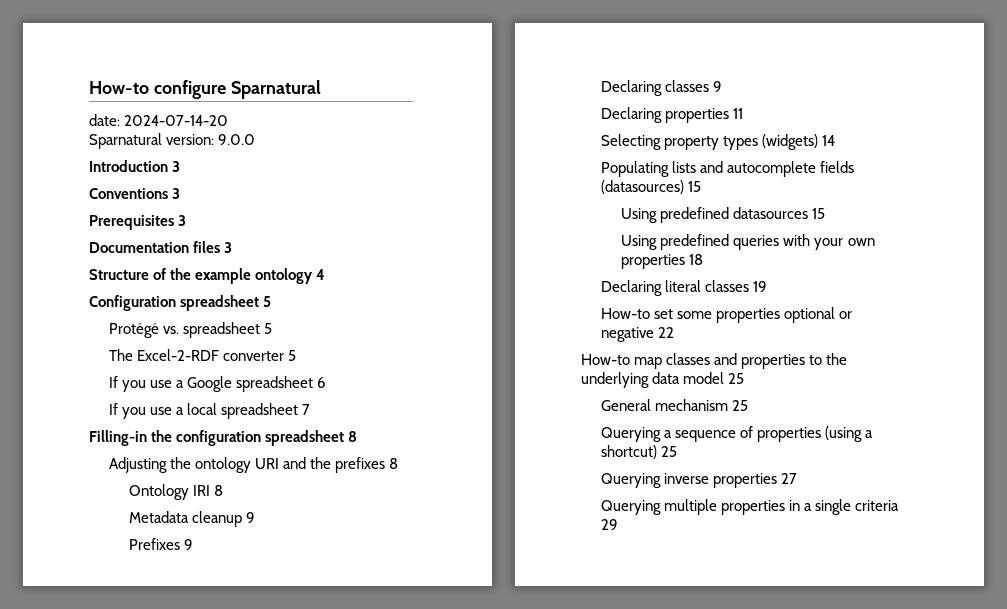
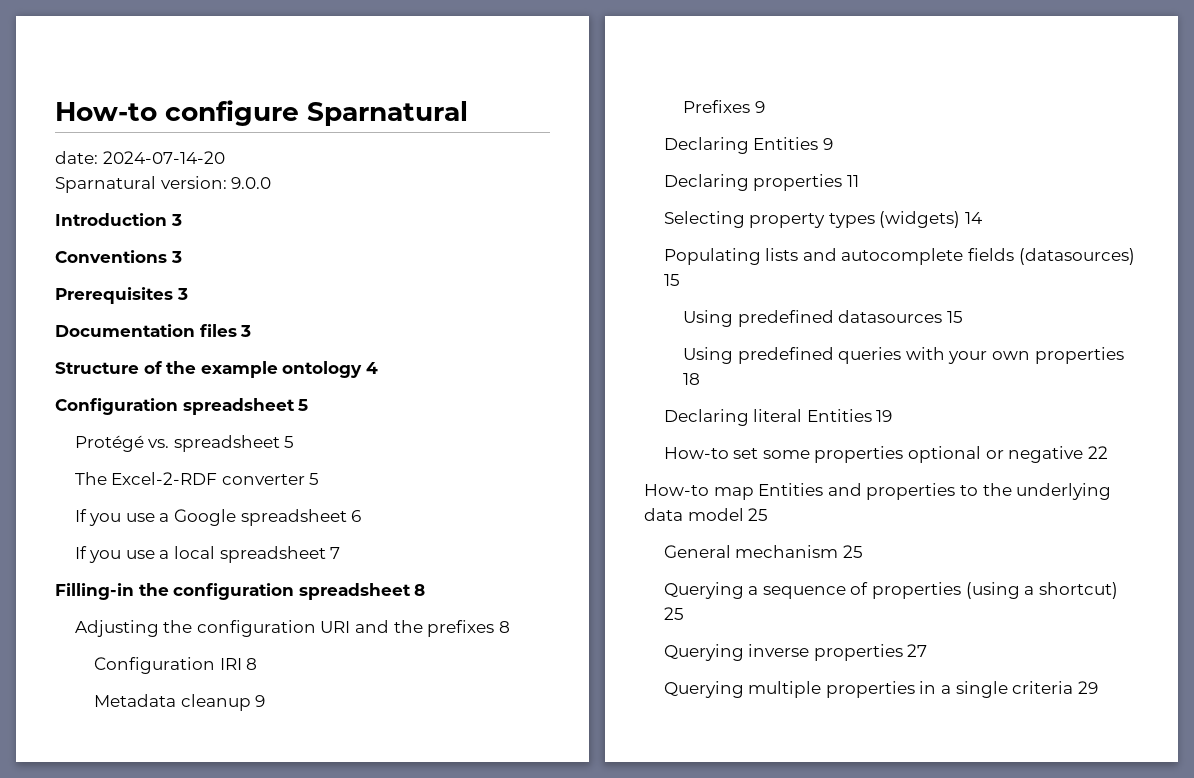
[195,457,252,473] ontology -> [196,620,316,637] configuration
[129,484,190,500] Ontology -> [94,657,216,674] Configuration
[665,80,710,92] classes -> [753,137,819,150] Entities
[705,280,750,292] classes -> [806,409,872,422] Entities
[666,353,711,365] classes -> [758,483,824,496] Entities

